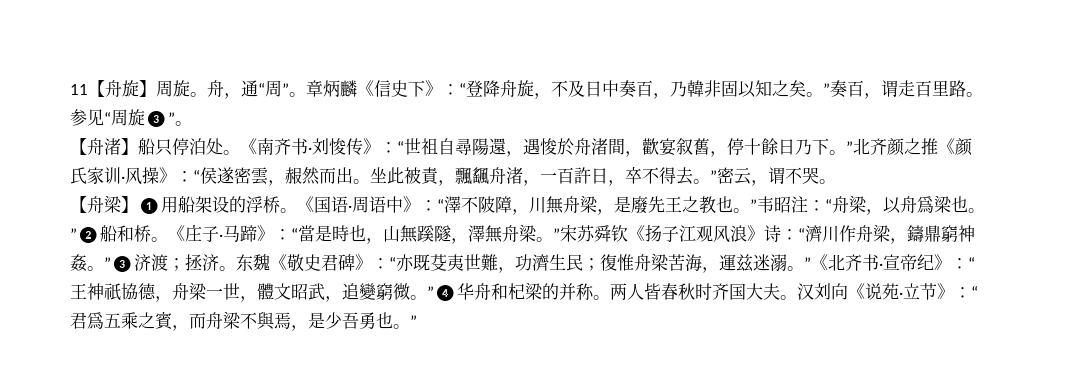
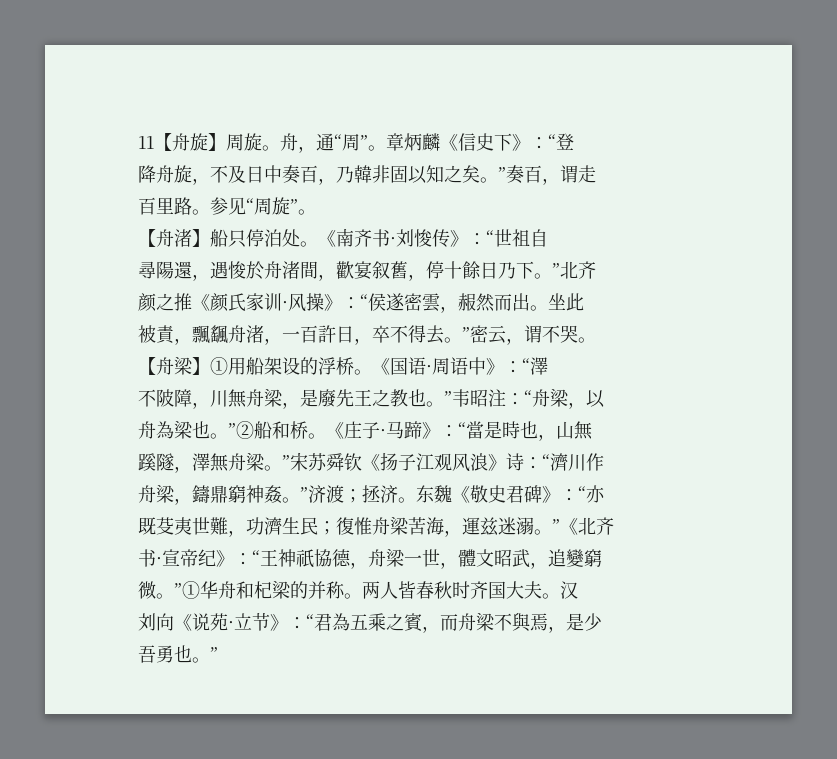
(483, 88) none -> (574, 142) //
(915, 88) none -> (596, 174) //
[145,111,175,127] ❸” -> [290,199,298,213] ”
(455, 146) none -> (548, 238) //
(887, 146) none -> (596, 270) //
(404, 175) none -> (584, 302) //
[138,198,161,214] ❶ -> [210,357,228,375] ①
(461, 204) none -> (548, 366) //
[900,195,985,213] [70,227,100,243] 舟爲梁也。”❷ -> [138,420,254,439] // 舟為梁也。”②
(418, 234) none -> (593, 430) //
(856, 233) none -> (604, 462) //
[104,256,134,272] ”❸ -> [300,487,308,501] ”
(414, 263) none -> (605, 494) //
(862, 262) none -> (614, 526) //
[393,283,457,301] 微。”❹ -> [138,581,200,599] // 微。”①
(814, 291) none -> (578, 590) //
[87,312,104,329] 爲 -> [332,613,350,631] 為
(342, 320) none -> (602, 622) //

